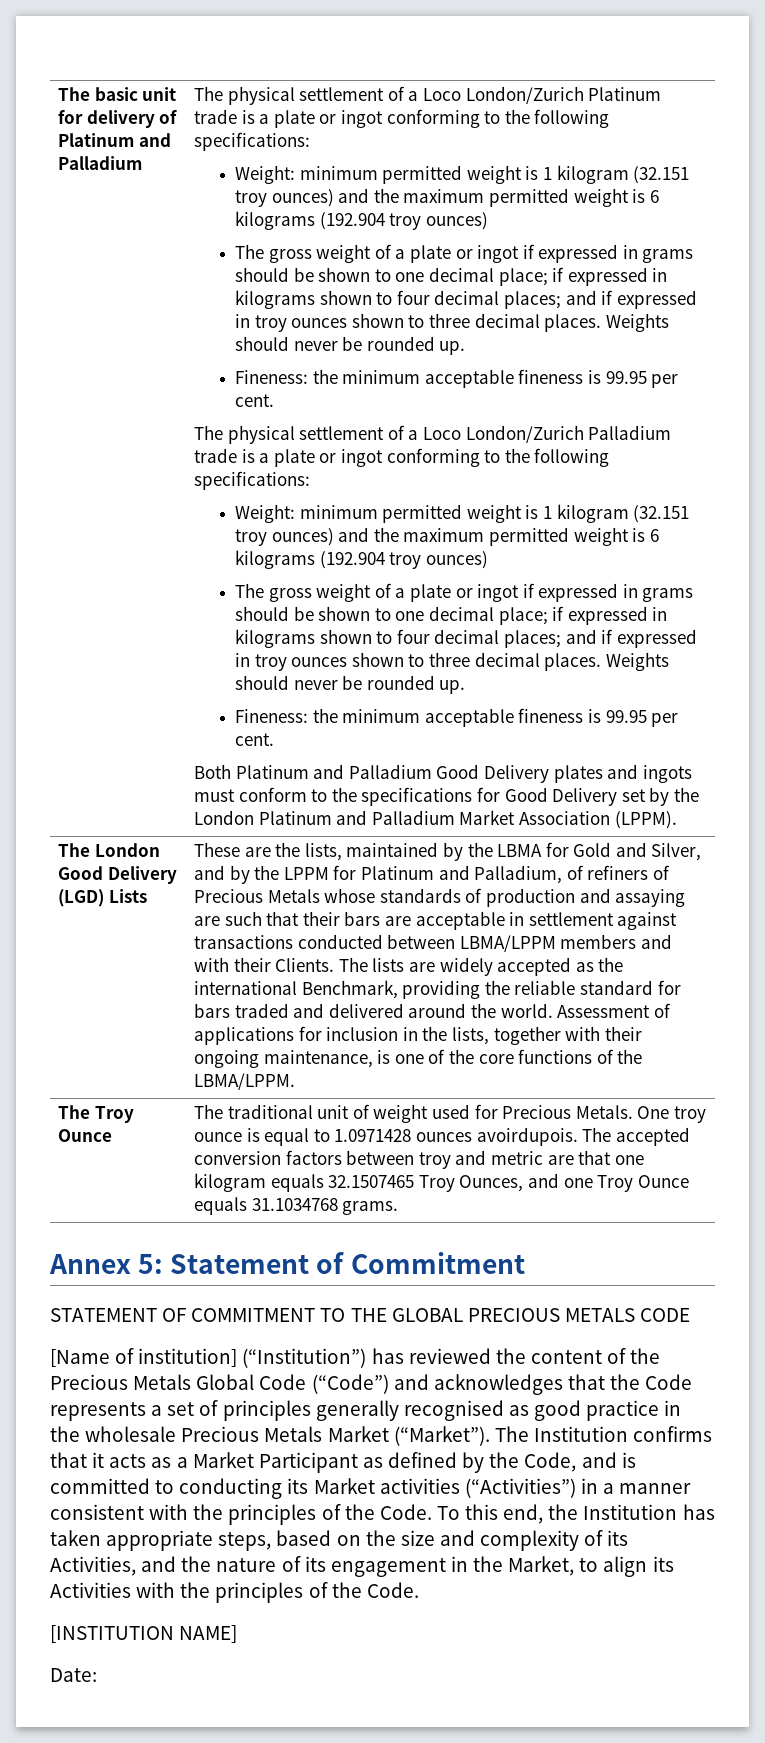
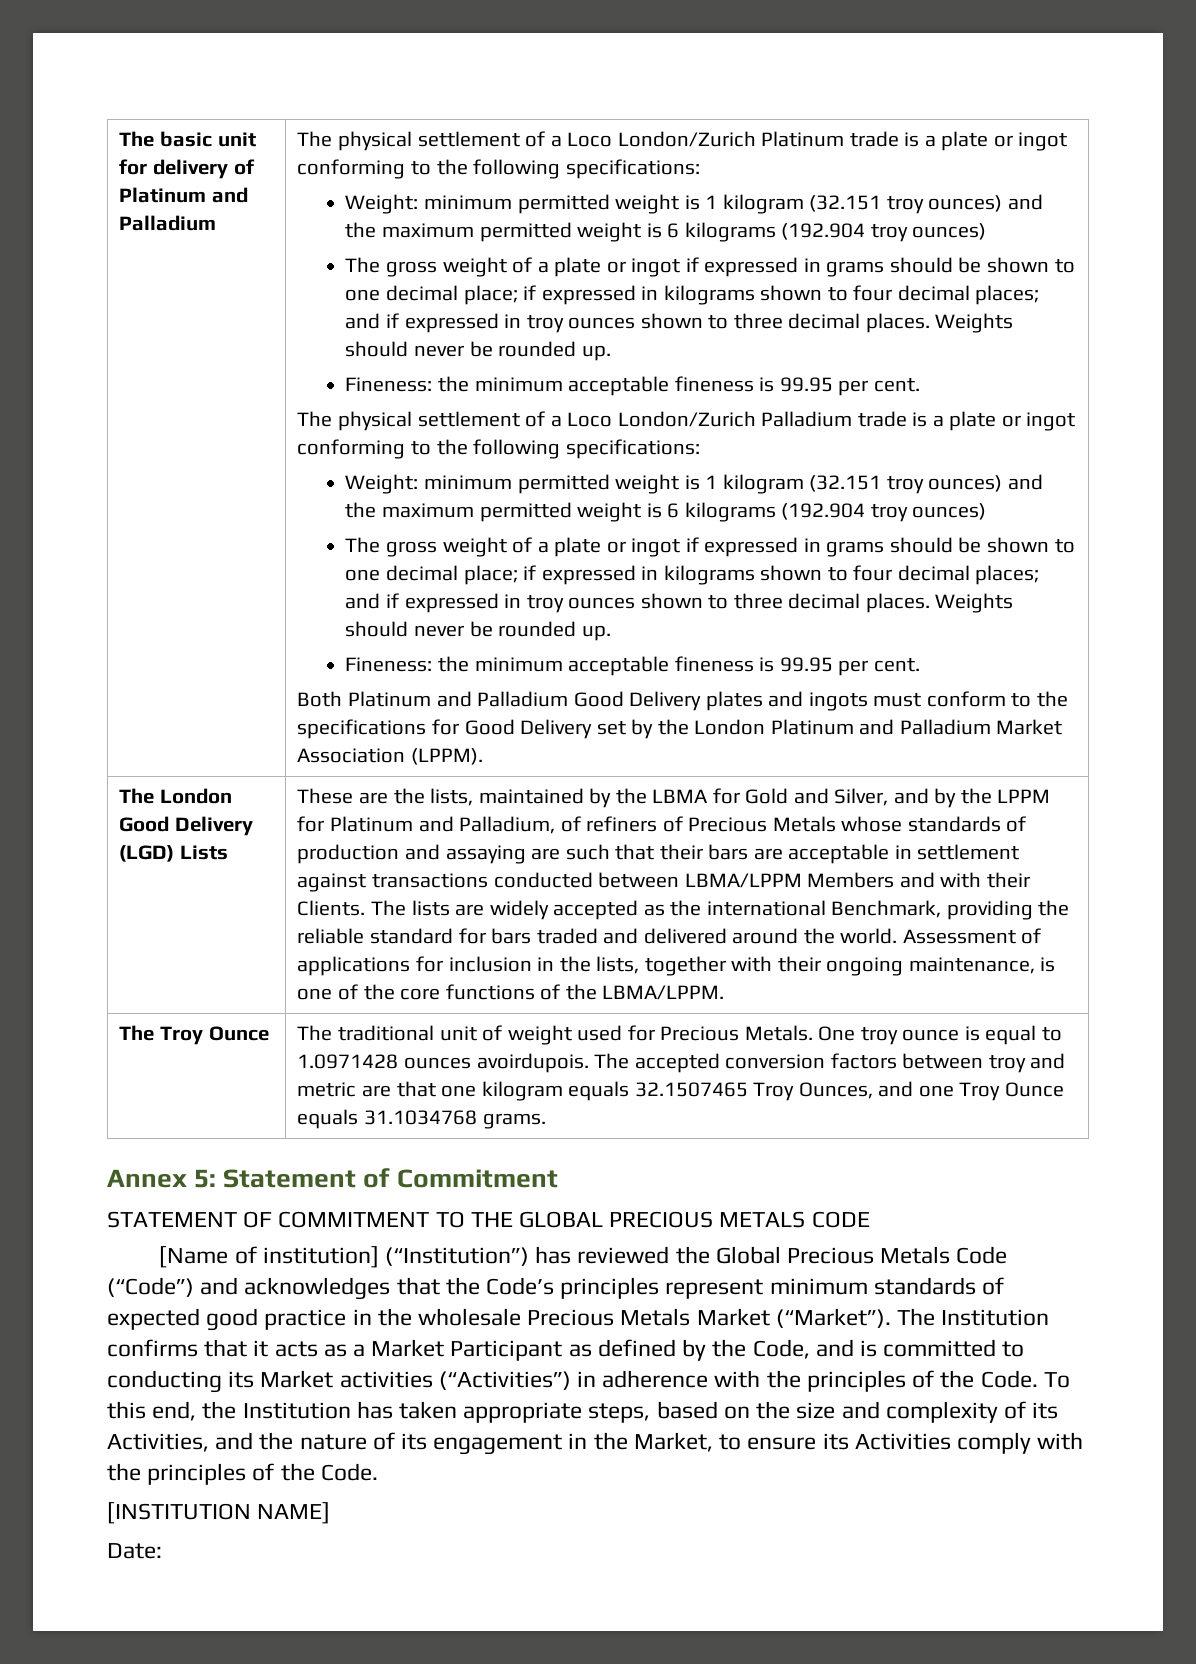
[560,934,637,949] members -> [807,872,895,888] Members
[530,1348,661,1364] [50,1374,255,1390] content of the Precious Metals Global -> [715,1246,951,1264] Global Precious Metals
[645,1374,693,1390] [50,1400,529,1421] Code represents a set of principles generally recognised as -> [486,1277,1005,1299] [107,1308,200,1330] Code’s principles represent minimum standards of expected
[603,1483,692,1494] [50,1504,144,1520] a manner consistent -> [602,1370,709,1388] adherence
[603,1556,648,1577] align -> [747,1437,817,1450] ensure
(131, 1590) none -> [956,1432,1031,1454] comply

